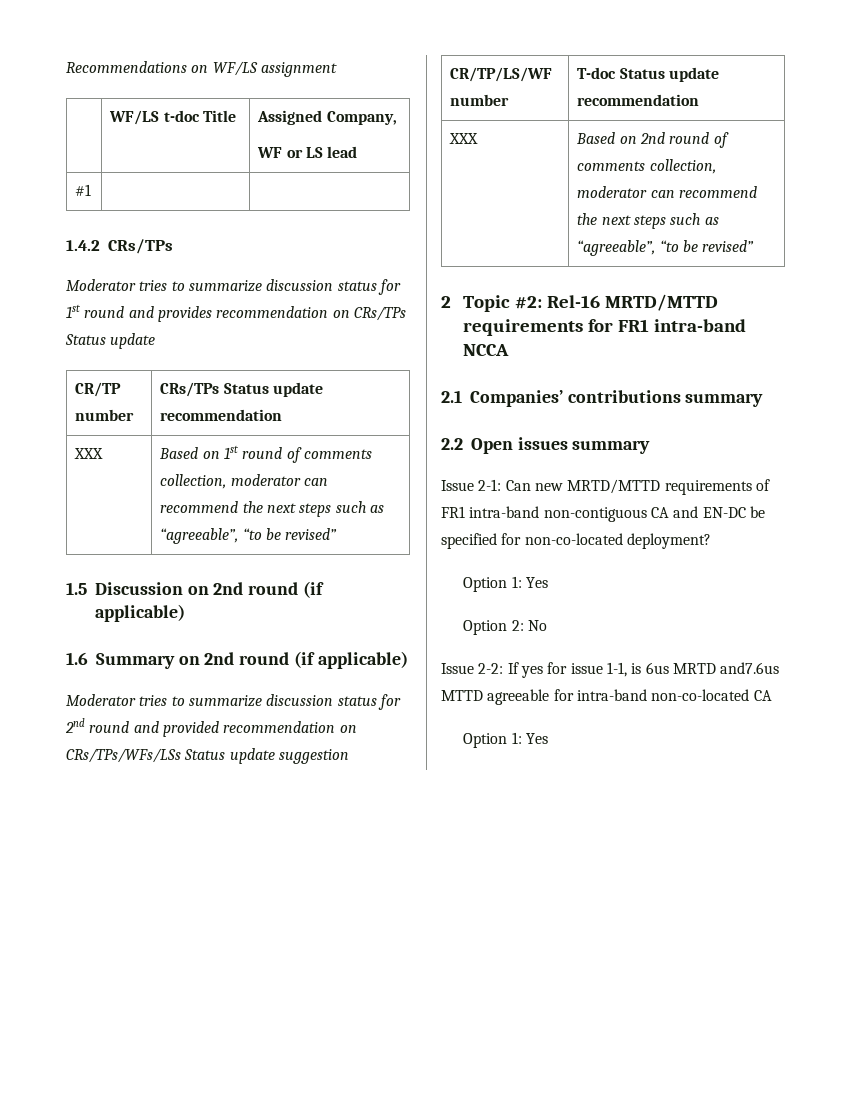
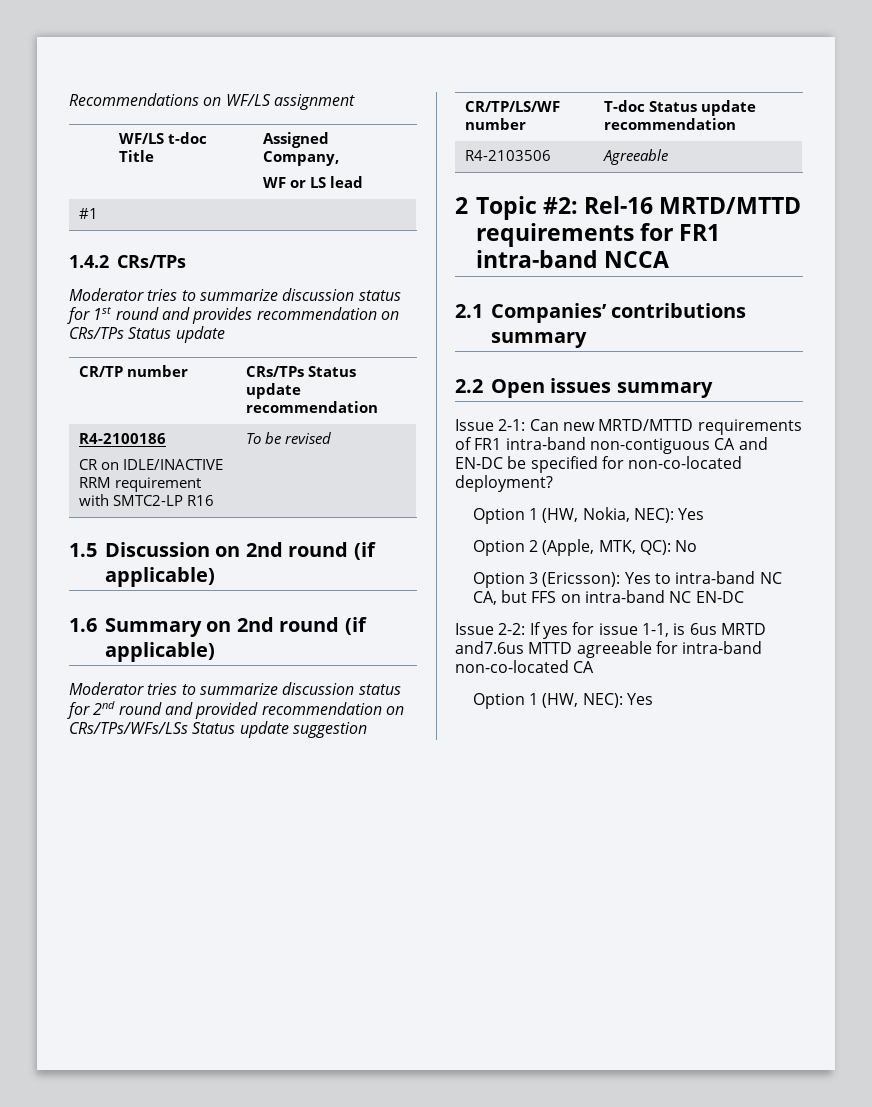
[74,448,104,459] [159,445,373,463] [160,474,329,489] [160,501,385,517] [160,528,338,544] XXX | Based on 1st round of comments collection, moderator can recommend the next steps such as “agreeable”, “to be revised” -> [79,433,167,444] [79,459,224,470] [79,477,202,492] [79,494,215,506] [246,432,332,444] R4-2100186 // CR on IDLE/INACTIVE RRM requirement with SMTC2-LP R16 | To be revised
[449,133,479,144] [576,132,729,148] [577,159,716,174] [577,186,758,198] [577,213,719,229] [577,240,755,256] XXX | Based on 2nd round of comments collection, moderator can recommend the next steps such as “agreeable”, “to be revised” -> [465,150,552,161] [603,149,669,165] R4-2103506 | Agreeable
[511,576,549,588] [463,620,548,635] 1: Yes // Option 2: No -> [528,507,705,523] [472,539,698,556] [472,571,782,588] [472,590,744,605] 1 (HW, Nokia, NEC): Yes // Option 2 (Apple, MTK, QC): No // Option 3 (Ericsson): Yes to intra-band NC CA, but FFS on intra-band NC EN-DC
[511,732,522,744] 1: -> [528,693,623,708] 1 (HW, NEC):

